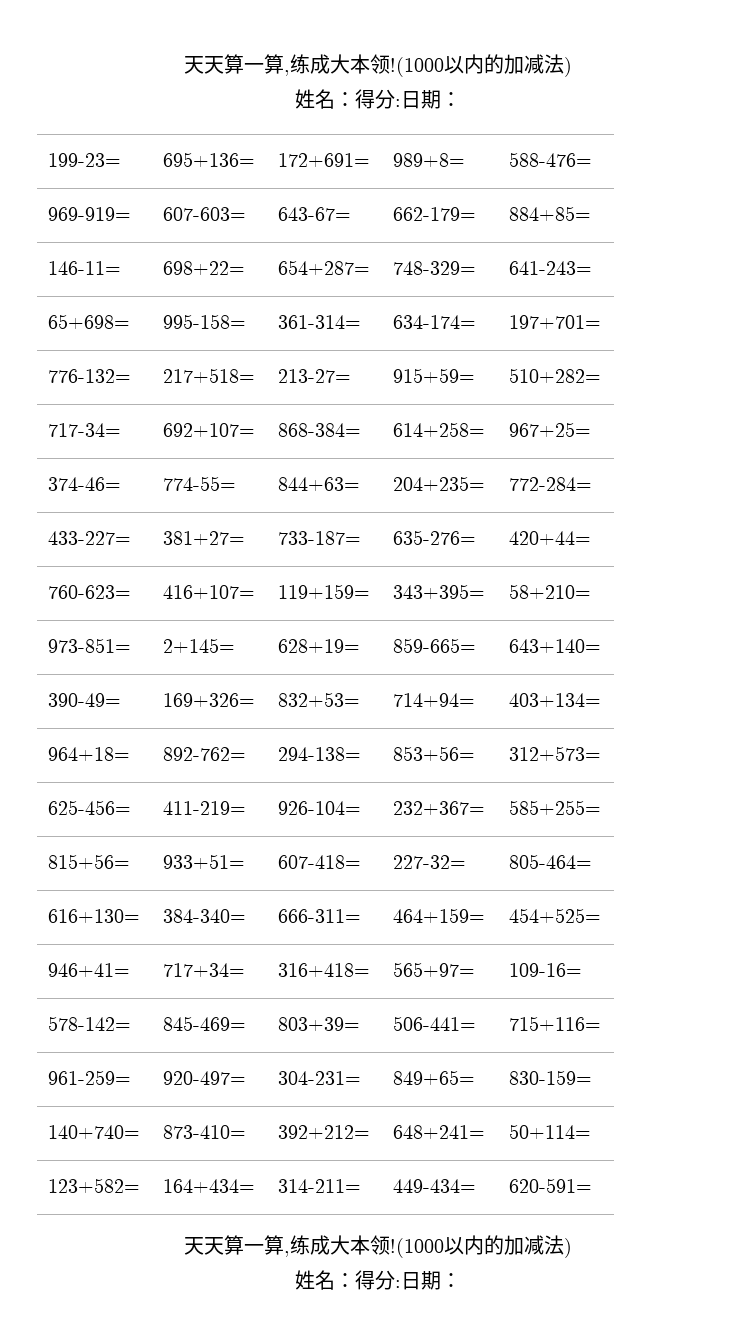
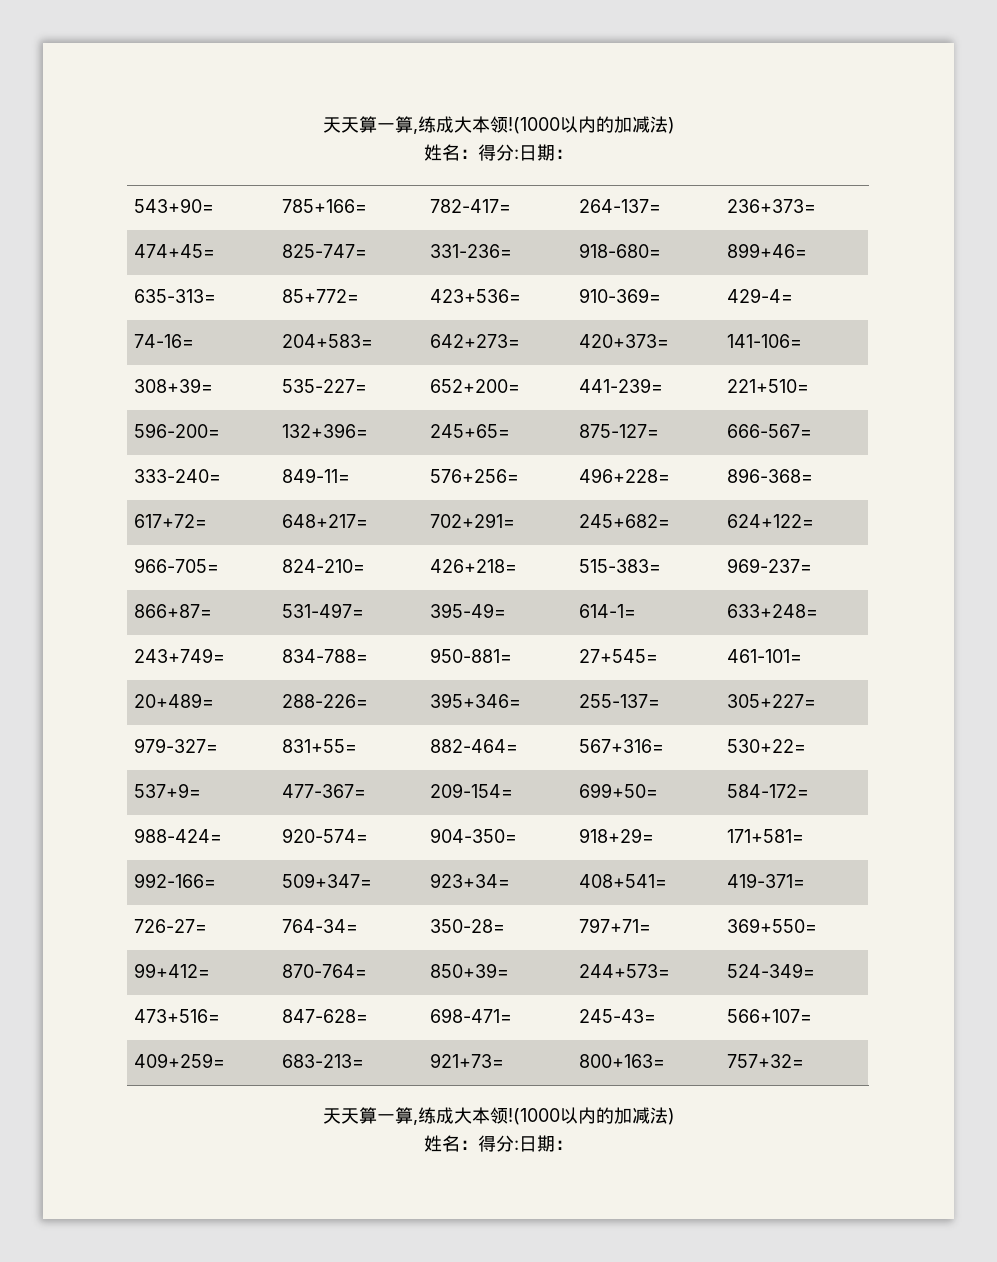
[48,153,122,167] [163,152,256,167] [278,153,371,167] [393,153,466,167] [509,152,593,167] [48,207,132,221] [163,207,247,221] [278,207,352,221] [393,207,477,221] [509,206,592,221] [48,261,122,275] [163,261,246,275] [278,260,371,275] [393,261,477,275] [509,261,593,275] [48,314,131,329] [163,314,247,329] [278,315,362,329] [393,315,477,329] [509,315,602,329] [48,369,132,383] [163,368,256,383] [278,369,352,383] [393,368,476,383] [509,368,602,383] [48,423,122,437] [163,423,256,437] [278,423,362,437] [393,422,486,437] [509,422,592,437] [48,477,122,491] [163,476,237,491] [278,477,361,491] [393,476,486,491] [509,477,593,491] [48,531,132,545] [163,531,246,545] [278,531,362,545] [393,530,477,545] [509,531,592,545] [48,585,132,599] [163,585,256,599] [278,584,371,599] [393,584,486,599] [509,584,592,599] [48,638,132,653] [163,638,236,653] [278,639,361,653] [393,638,477,653] [509,639,602,653] [48,693,122,707] [163,693,256,707] [278,692,361,707] [393,693,476,707] [509,693,602,707] [48,747,131,761] [163,747,247,761] [278,747,362,761] [393,746,476,761] [509,746,602,761] [48,800,132,815] [163,801,247,815] [278,801,362,815] [393,801,486,815] [509,800,602,815] [48,854,131,869] [163,854,246,869] [278,855,362,869] [393,855,467,869] [509,854,593,869] [48,909,141,923] [163,909,247,923] [278,909,362,923] [393,908,486,923] [509,908,602,923] [48,963,131,977] [163,963,246,977] [278,963,371,977] [393,962,476,977] [509,963,583,977] [48,1016,132,1031] [163,1016,247,1031] [278,1017,361,1031] [393,1016,477,1031] [509,1016,602,1031] [48,1070,132,1085] [163,1071,247,1085] [278,1071,362,1085] [393,1070,476,1085] [509,1070,593,1085] [48,1125,141,1139] [163,1125,247,1139] [278,1125,371,1139] [393,1125,486,1139] [509,1124,592,1139] [48,1178,141,1193] [163,1179,256,1193] [278,1179,362,1193] [393,1179,477,1193] [509,1178,593,1193] 199-23= | 695+136= | 172+691= | 989+8= | 588-476= // 969-919= | 607-603= | 643-67= | 662-179= | 884+85= // 146-11= | 698+22= | 654+287= | 748-329= | 641-243= // 65+698= | 995-158= | 361-314= | 634-174= | 197+701= // 776-132= | 217+518= | 213-27= | 915+59= | 510+282= // 717-34= | 692+107= | 868-384= | 614+258= | 967+25= // 374-46= | 774-55= | 844+63= | 204+235= | 772-284= // 433-227= | 381+27= | 733-187= | 635-276= | 420+44= // 760-623= | 416+107= | 119+159= | 343+395= | 58+210= // 973-851= | 2+145= | 628+19= | 859-665= | 643+140= // 390-49= | 169+326= | 832+53= | 714+94= | 403+134= // 964+18= | 892-762= | 294-138= | 853+56= | 312+573= // 625-456= | 411-219= | 926-104= | 232+367= | 585+255= // 815+56= | 933+51= | 607-418= | 227-32= | 805-464= // 616+130= | 384-340= | 666-311= | 464+159= | 454+525= // 946+41= | 717+34= | 316+418= | 565+97= | 109-16= // 578-142= | 845-469= | 803+39= | 506-441= | 715+116= // 961-259= | 920-497= | 304-231= | 849+65= | 830-159= // 140+740= | 873-410= | 392+212= | 648+241= | 50+114= // 123+582= | 164+434= | 314-211= | 449-434= | 620-591= -> [134,198,215,213] [282,199,368,213] [430,199,512,213] [579,199,662,213] [727,199,817,213] [134,244,216,258] [282,244,368,258] [430,244,513,258] [579,243,662,258] [727,243,808,258] [134,289,217,303] [282,289,360,303] [430,289,522,303] [579,288,662,303] [727,288,794,303] [134,334,195,348] [282,334,374,348] [430,334,521,348] [579,334,670,348] [727,334,803,348] [134,378,214,393] [282,379,368,393] [430,379,521,393] [579,378,664,393] [727,379,810,393] [134,423,221,438] [282,423,369,438] [430,424,511,438] [579,424,660,438] [727,424,813,438] [134,469,222,483] [282,468,351,483] [430,469,520,483] [579,468,671,483] [727,468,814,483] [134,514,208,528] [282,514,369,528] [430,513,516,528] [579,514,671,528] [727,514,815,528] [134,558,220,573] [282,559,366,573] [430,559,518,573] [579,559,662,573] [727,558,813,573] [134,604,213,618] [282,603,365,618] [430,603,507,618] [579,604,637,618] [727,604,819,618] [134,648,226,663] [282,649,369,663] [430,648,513,663] [579,649,659,663] [727,649,803,663] [134,693,215,708] [282,694,369,708] [430,693,522,708] [579,694,661,708] [727,694,817,708] [134,738,219,753] [282,739,358,753] [430,739,519,753] [579,739,665,753] [727,739,807,753] [134,783,202,798] [282,784,367,798] [430,783,514,798] [579,783,659,798] [727,784,810,798] [134,828,223,843] [282,828,369,843] [430,828,518,843] [579,828,655,843] [727,829,805,843] [134,873,217,888] [282,873,373,888] [430,873,511,888] [579,874,668,888] [727,873,806,888] [134,919,208,933] [282,919,359,933] [430,919,506,933] [579,918,652,933] [727,918,818,933] [134,963,211,978] [282,964,368,978] [430,963,510,978] [579,964,671,978] [727,963,816,978] [134,1009,221,1023] [282,1009,369,1023] [430,1008,513,1023] [579,1009,657,1023] [727,1009,813,1023] [134,1053,226,1068] [282,1054,365,1068] [430,1053,505,1068] [579,1054,666,1068] [727,1054,805,1068] 543+90= | 785+166= | 782-417= | 264-137= | 236+373= // 474+45= | 825-747= | 331-236= | 918-680= | 899+46= // 635-313= | 85+772= | 423+536= | 910-369= | 429-4= // 74-16= | 204+583= | 642+273= | 420+373= | 141-106= // 308+39= | 535-227= | 652+200= | 441-239= | 221+510= // 596-200= | 132+396= | 245+65= | 875-127= | 666-567= // 333-240= | 849-11= | 576+256= | 496+228= | 896-368= // 617+72= | 648+217= | 702+291= | 245+682= | 624+122= // 966-705= | 824-210= | 426+218= | 515-383= | 969-237= // 866+87= | 531-497= | 395-49= | 614-1= | 633+248= // 243+749= | 834-788= | 950-881= | 27+545= | 461-101= // 20+489= | 288-226= | 395+346= | 255-137= | 305+227= // 979-327= | 831+55= | 882-464= | 567+316= | 530+22= // 537+9= | 477-367= | 209-154= | 699+50= | 584-172= // 988-424= | 920-574= | 904-350= | 918+29= | 171+581= // 992-166= | 509+347= | 923+34= | 408+541= | 419-371= // 726-27= | 764-34= | 350-28= | 797+71= | 369+550= // 99+412= | 870-764= | 850+39= | 244+573= | 524-349= // 473+516= | 847-628= | 698-471= | 245-43= | 566+107= // 409+259= | 683-213= | 921+73= | 800+163= | 757+32=

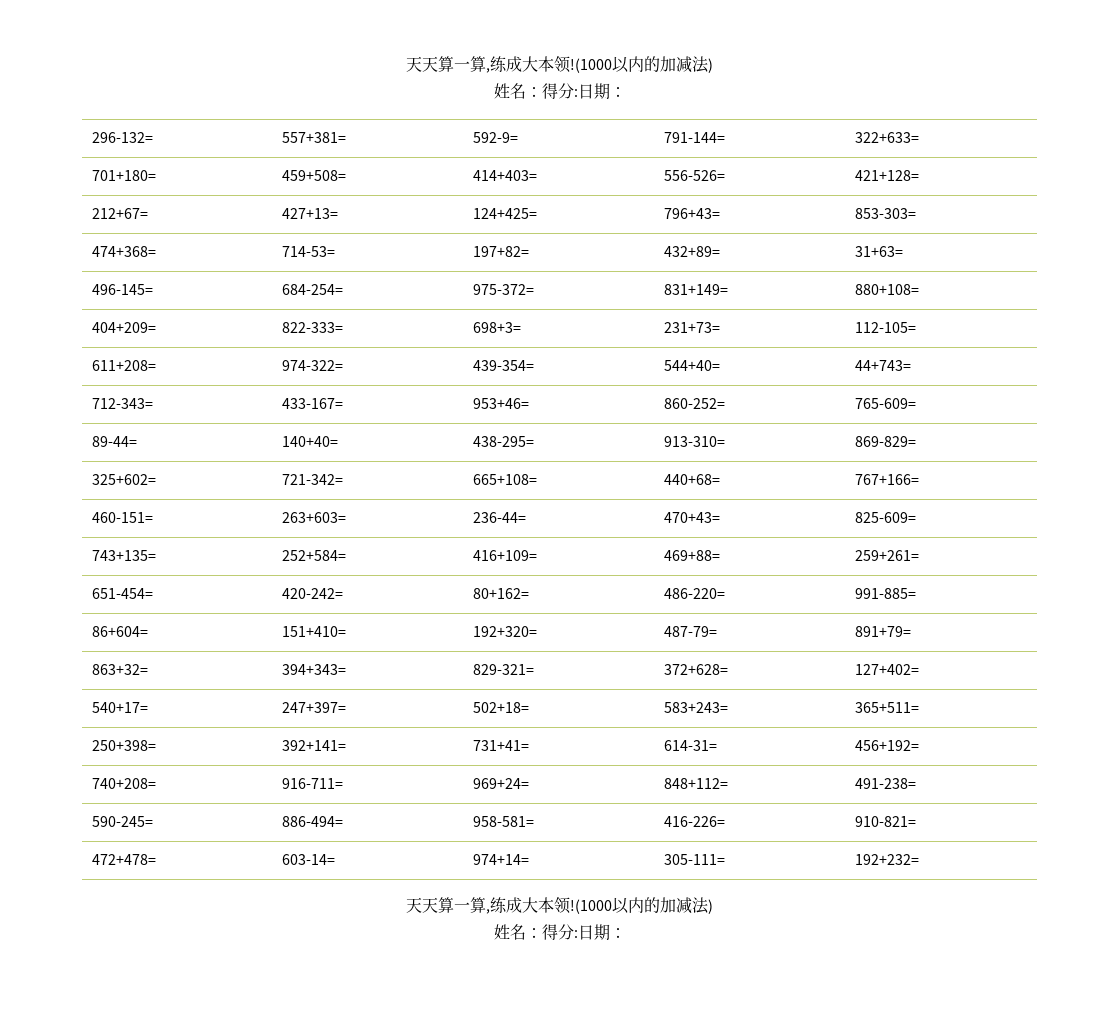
[134,198,215,213] [282,199,368,213] [430,199,512,213] [579,199,662,213] [727,199,817,213] [134,244,216,258] [282,244,368,258] [430,244,513,258] [579,243,662,258] [727,243,808,258] [134,289,217,303] [282,289,360,303] [430,289,522,303] [579,288,662,303] [727,288,794,303] [134,334,195,348] [282,334,374,348] [430,334,521,348] [579,334,670,348] [727,334,803,348] [134,378,214,393] [282,379,368,393] [430,379,521,393] [579,378,664,393] [727,379,810,393] [134,423,221,438] [282,423,369,438] [430,424,511,438] [579,424,660,438] [727,424,813,438] [134,469,222,483] [282,468,351,483] [430,469,520,483] [579,468,671,483] [727,468,814,483] [134,514,208,528] [282,514,369,528] [430,513,516,528] [579,514,671,528] [727,514,815,528] [134,558,220,573] [282,559,366,573] [430,559,518,573] [579,559,662,573] [727,558,813,573] [134,604,213,618] [282,603,365,618] [430,603,507,618] [579,604,637,618] [727,604,819,618] [134,648,226,663] [282,649,369,663] [430,648,513,663] [579,649,659,663] [727,649,803,663] [134,693,215,708] [282,694,369,708] [430,693,522,708] [579,694,661,708] [727,694,817,708] [134,738,219,753] [282,739,358,753] [430,739,519,753] [579,739,665,753] [727,739,807,753] [134,783,202,798] [282,784,367,798] [430,783,514,798] [579,783,659,798] [727,784,810,798] [134,828,223,843] [282,828,369,843] [430,828,518,843] [579,828,655,843] [727,829,805,843] [134,873,217,888] [282,873,373,888] [430,873,511,888] [579,874,668,888] [727,873,806,888] [134,919,208,933] [282,919,359,933] [430,919,506,933] [579,918,652,933] [727,918,818,933] [134,963,211,978] [282,964,368,978] [430,963,510,978] [579,964,671,978] [727,963,816,978] [134,1009,221,1023] [282,1009,369,1023] [430,1008,513,1023] [579,1009,657,1023] [727,1009,813,1023] [134,1053,226,1068] [282,1054,365,1068] [430,1053,505,1068] [579,1054,666,1068] [727,1054,805,1068] 543+90= | 785+166= | 782-417= | 264-137= | 236+373= // 474+45= | 825-747= | 331-236= | 918-680= | 899+46= // 635-313= | 85+772= | 423+536= | 910-369= | 429-4= // 74-16= | 204+583= | 642+273= | 420+373= | 141-106= // 308+39= | 535-227= | 652+200= | 441-239= | 221+510= // 596-200= | 132+396= | 245+65= | 875-127= | 666-567= // 333-240= | 849-11= | 576+256= | 496+228= | 896-368= // 617+72= | 648+217= | 702+291= | 245+682= | 624+122= // 966-705= | 824-210= | 426+218= | 515-383= | 969-237= // 866+87= | 531-497= | 395-49= | 614-1= | 633+248= // 243+749= | 834-788= | 950-881= | 27+545= | 461-101= // 20+489= | 288-226= | 395+346= | 255-137= | 305+227= // 979-327= | 831+55= | 882-464= | 567+316= | 530+22= // 537+9= | 477-367= | 209-154= | 699+50= | 584-172= // 988-424= | 920-574= | 904-350= | 918+29= | 171+581= // 992-166= | 509+347= | 923+34= | 408+541= | 419-371= // 726-27= | 764-34= | 350-28= | 797+71= | 369+550= // 99+412= | 870-764= | 850+39= | 244+573= | 524-349= // 473+516= | 847-628= | 698-471= | 245-43= | 566+107= // 409+259= | 683-213= | 921+73= | 800+163= | 757+32= -> [91,132,153,143] [281,132,346,143] [472,132,518,143] [663,132,725,143] [854,132,919,143] [91,170,156,181] [281,170,346,181] [472,170,537,181] [663,170,725,181] [854,170,919,181] [91,208,148,219] [281,208,338,219] [472,208,537,219] [663,208,720,219] [854,208,916,219] [91,246,156,257] [281,246,335,257] [472,246,529,257] [663,246,720,257] [854,246,903,257] [91,284,153,295] [281,284,343,295] [472,284,534,295] [663,284,728,295] [854,284,919,295] [91,322,156,333] [281,322,343,333] [472,322,521,333] [663,322,720,333] [854,322,916,333] [91,360,156,371] [281,360,343,371] [472,360,534,371] [663,360,720,371] [854,360,911,371] [91,398,153,409] [281,398,343,409] [472,398,529,409] [663,398,725,409] [854,398,916,409] [91,436,137,447] [281,436,338,447] [472,436,534,447] [663,436,725,447] [854,436,916,447] [91,474,156,485] [281,474,343,485] [472,474,537,485] [663,474,720,485] [854,474,919,485] [91,512,153,523] [281,512,346,523] [472,512,526,523] [663,512,720,523] [854,512,916,523] [91,550,156,561] [281,550,346,561] [472,550,537,561] [663,550,720,561] [854,550,919,561] [91,588,153,599] [281,588,343,599] [472,588,529,599] [663,588,725,599] [854,588,916,599] [91,626,148,637] [281,626,346,637] [472,626,537,637] [663,626,717,637] [854,626,911,637] [91,664,148,675] [281,664,346,675] [472,664,534,675] [663,664,728,675] [854,664,919,675] [91,702,148,713] [281,702,346,713] [472,702,529,713] [663,702,728,713] [854,702,919,713] [91,740,156,751] [281,740,346,751] [472,740,529,751] [663,740,717,751] [854,740,919,751] [91,778,156,789] [281,778,343,789] [472,778,529,789] [663,778,728,789] [854,778,916,789] [91,816,153,827] [281,816,343,827] [472,816,534,827] [663,816,725,827] [854,816,916,827] [91,854,156,865] [281,854,335,865] [472,854,529,865] [663,854,725,865] [854,854,919,865] 296-132= | 557+381= | 592-9= | 791-144= | 322+633= // 701+180= | 459+508= | 414+403= | 556-526= | 421+128= // 212+67= | 427+13= | 124+425= | 796+43= | 853-303= // 474+368= | 714-53= | 197+82= | 432+89= | 31+63= // 496-145= | 684-254= | 975-372= | 831+149= | 880+108= // 404+209= | 822-333= | 698+3= | 231+73= | 112-105= // 611+208= | 974-322= | 439-354= | 544+40= | 44+743= // 712-343= | 433-167= | 953+46= | 860-252= | 765-609= // 89-44= | 140+40= | 438-295= | 913-310= | 869-829= // 325+602= | 721-342= | 665+108= | 440+68= | 767+166= // 460-151= | 263+603= | 236-44= | 470+43= | 825-609= // 743+135= | 252+584= | 416+109= | 469+88= | 259+261= // 651-454= | 420-242= | 80+162= | 486-220= | 991-885= // 86+604= | 151+410= | 192+320= | 487-79= | 891+79= // 863+32= | 394+343= | 829-321= | 372+628= | 127+402= // 540+17= | 247+397= | 502+18= | 583+243= | 365+511= // 250+398= | 392+141= | 731+41= | 614-31= | 456+192= // 740+208= | 916-711= | 969+24= | 848+112= | 491-238= // 590-245= | 886-494= | 958-581= | 416-226= | 910-821= // 472+478= | 603-14= | 974+14= | 305-111= | 192+232=

